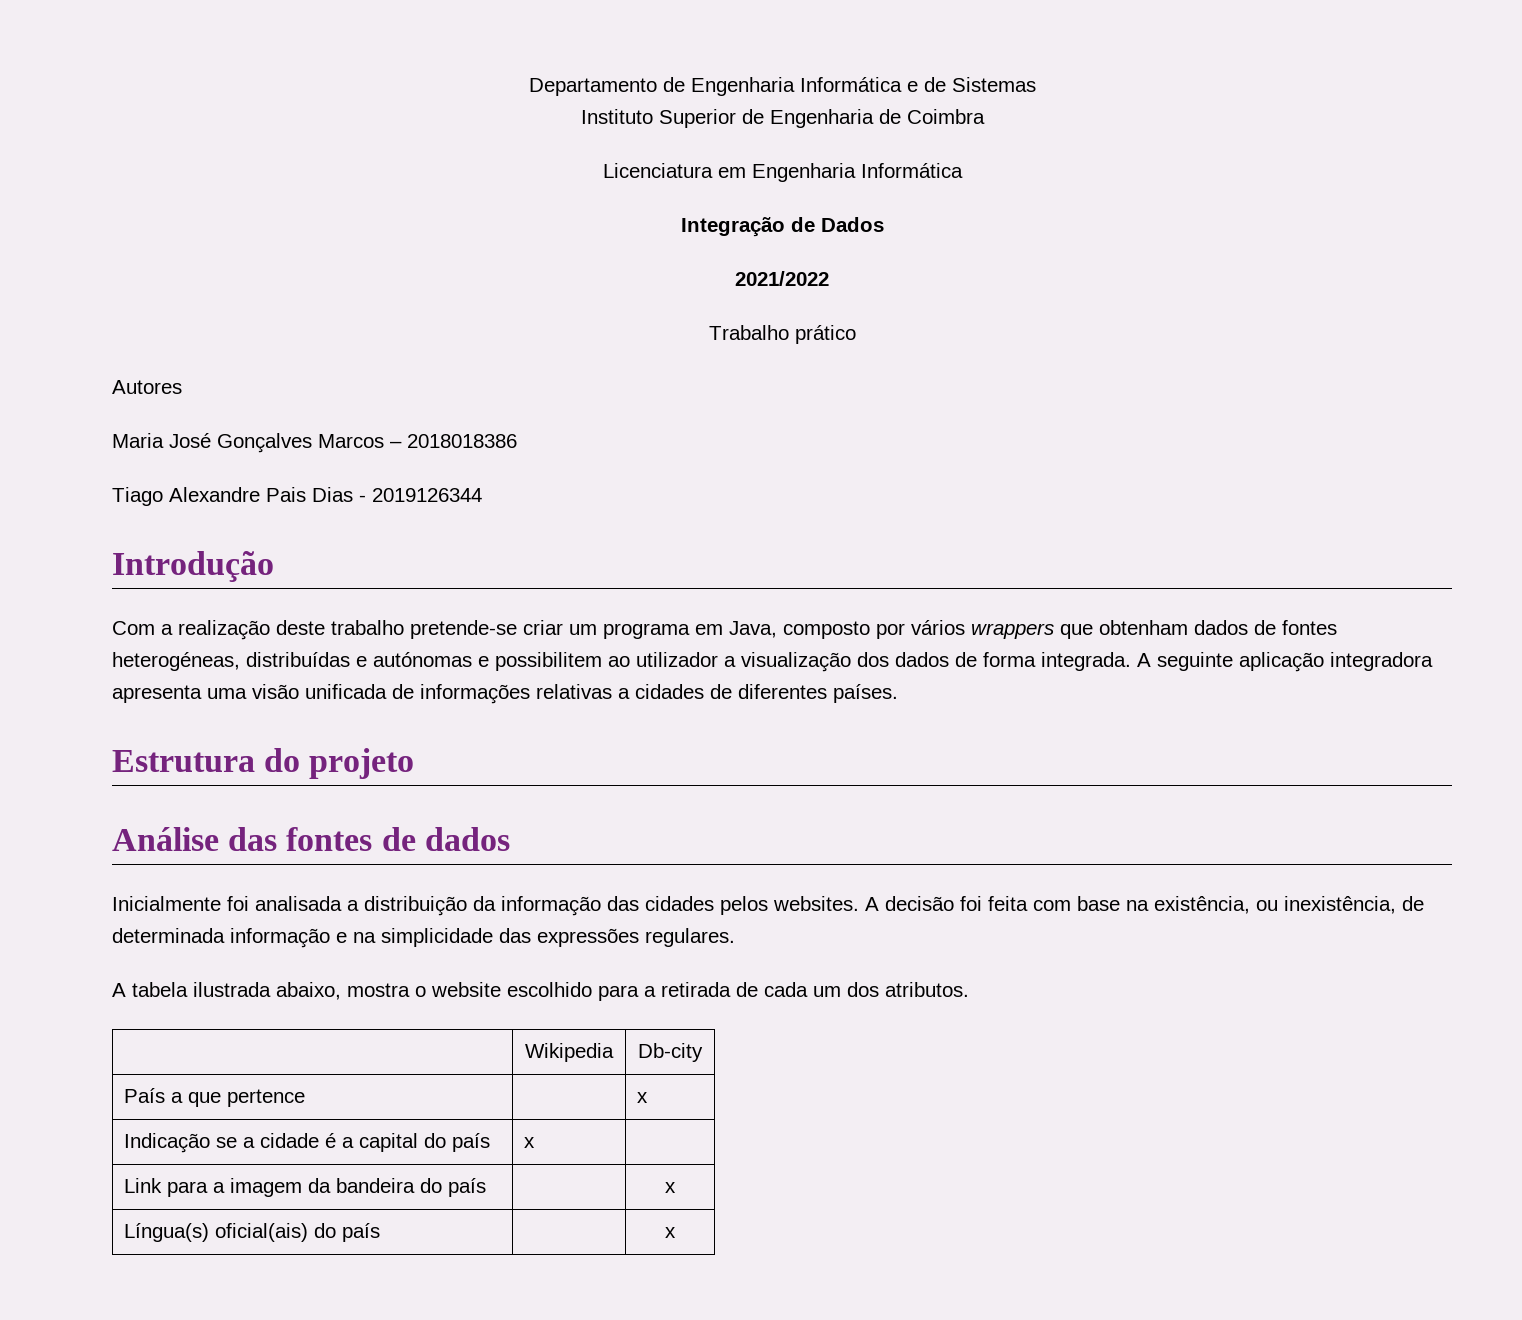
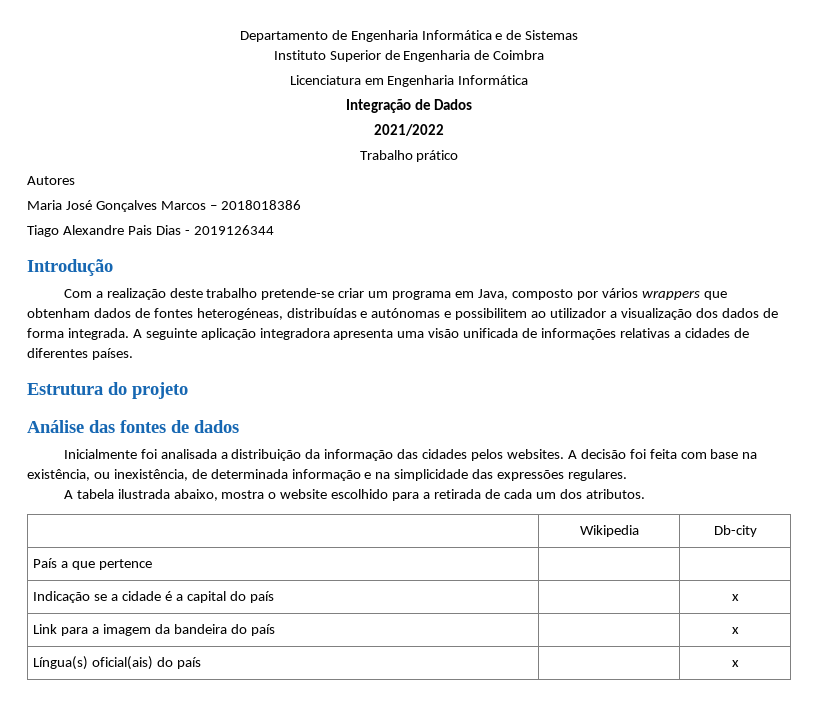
[636,1092,648,1103] x -> (153, 564) none
[523,1137,535,1148] x | -> [731,594,739,601] | x

